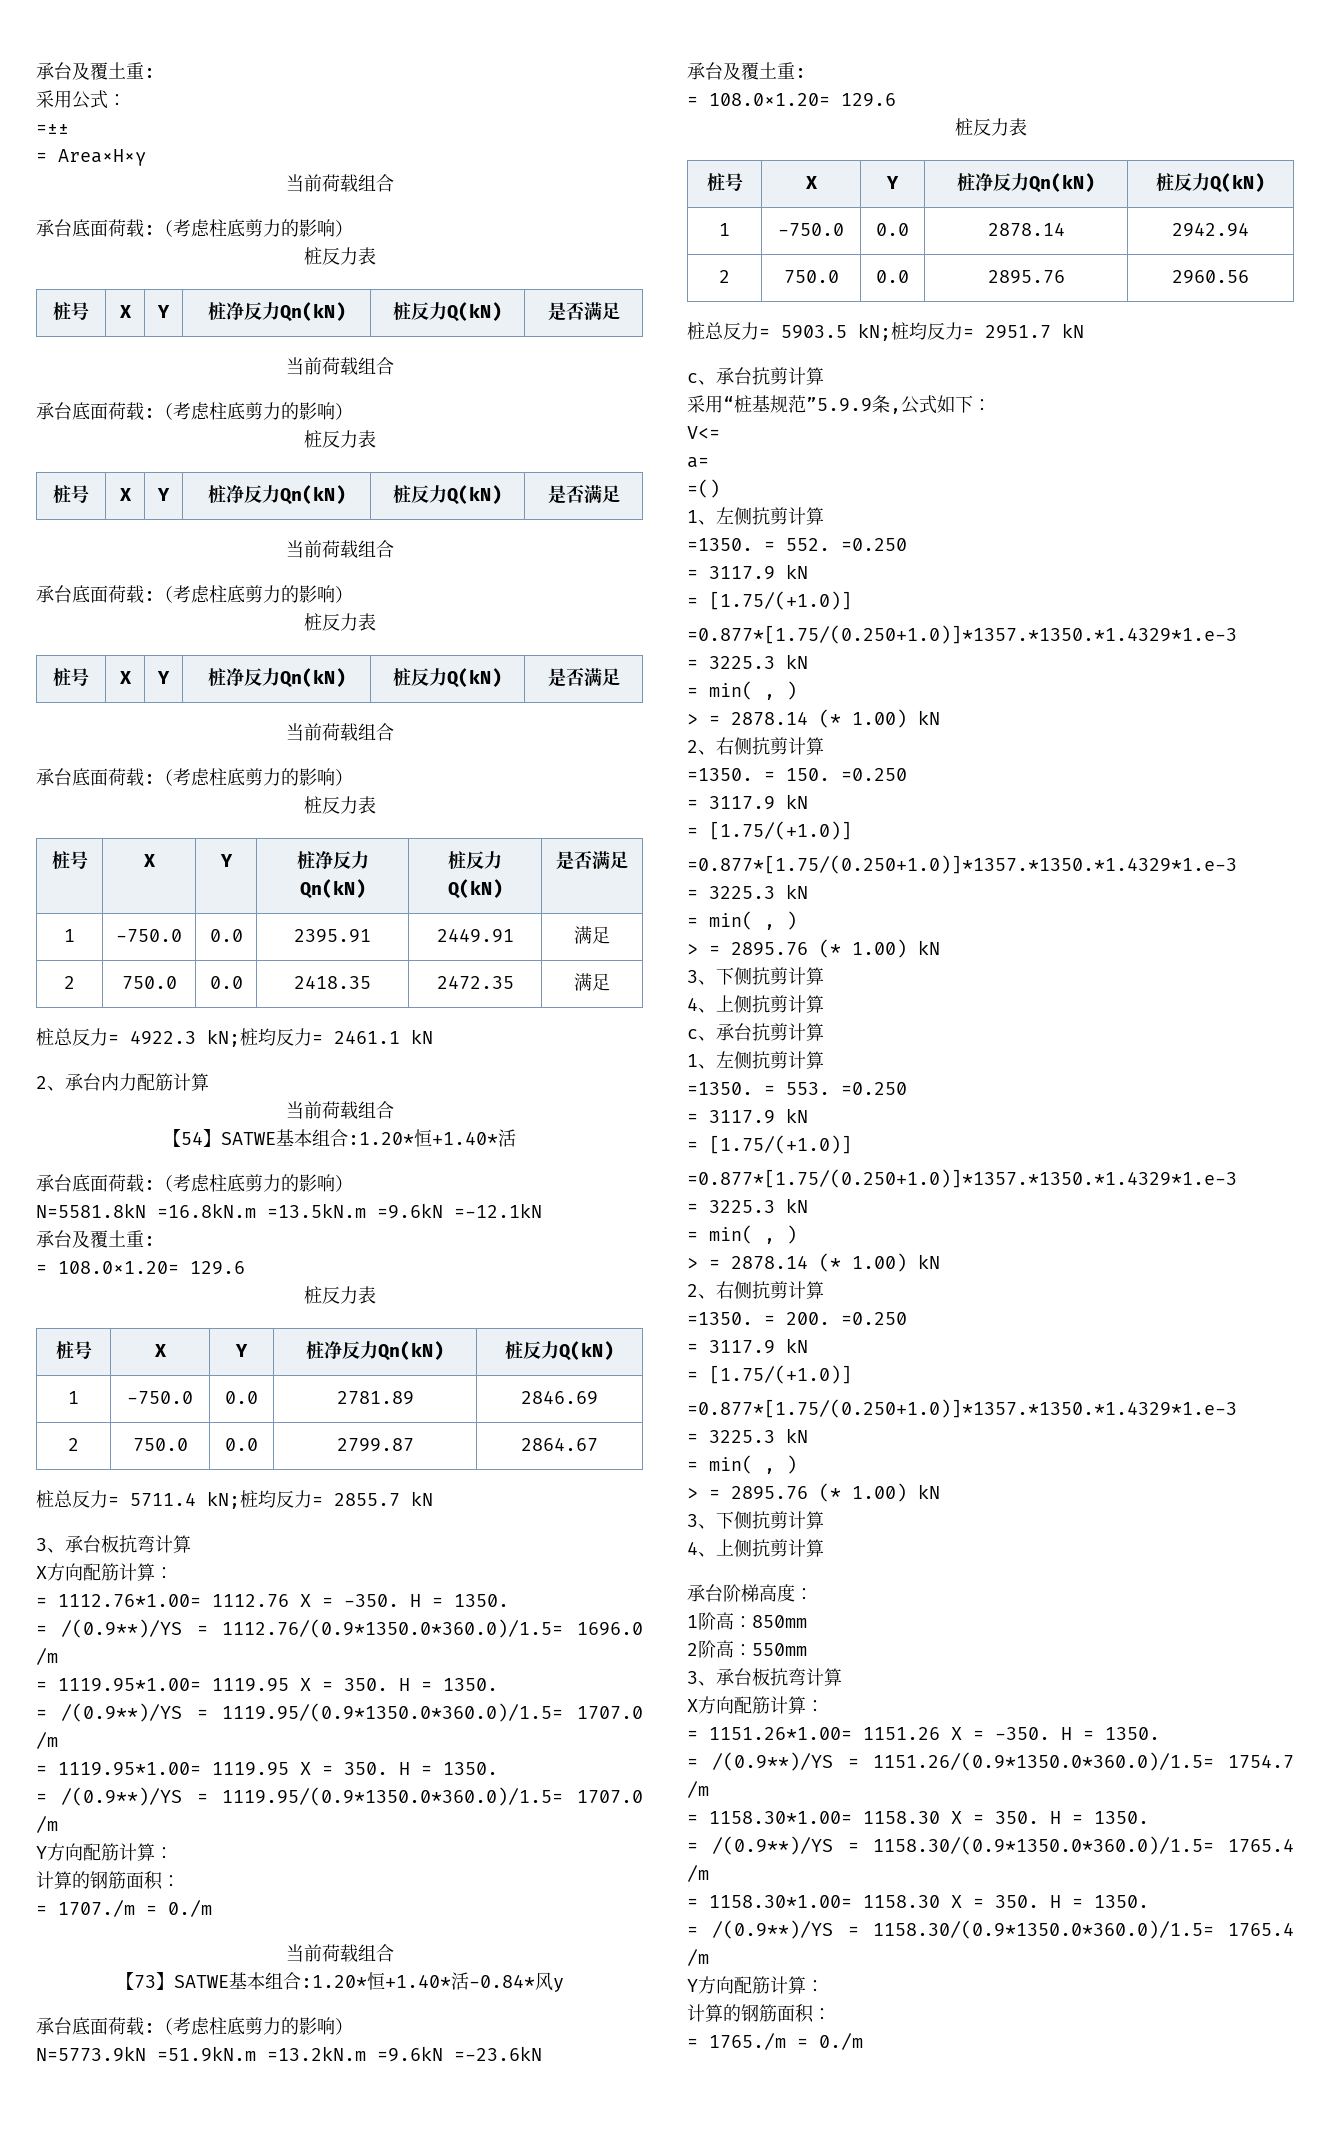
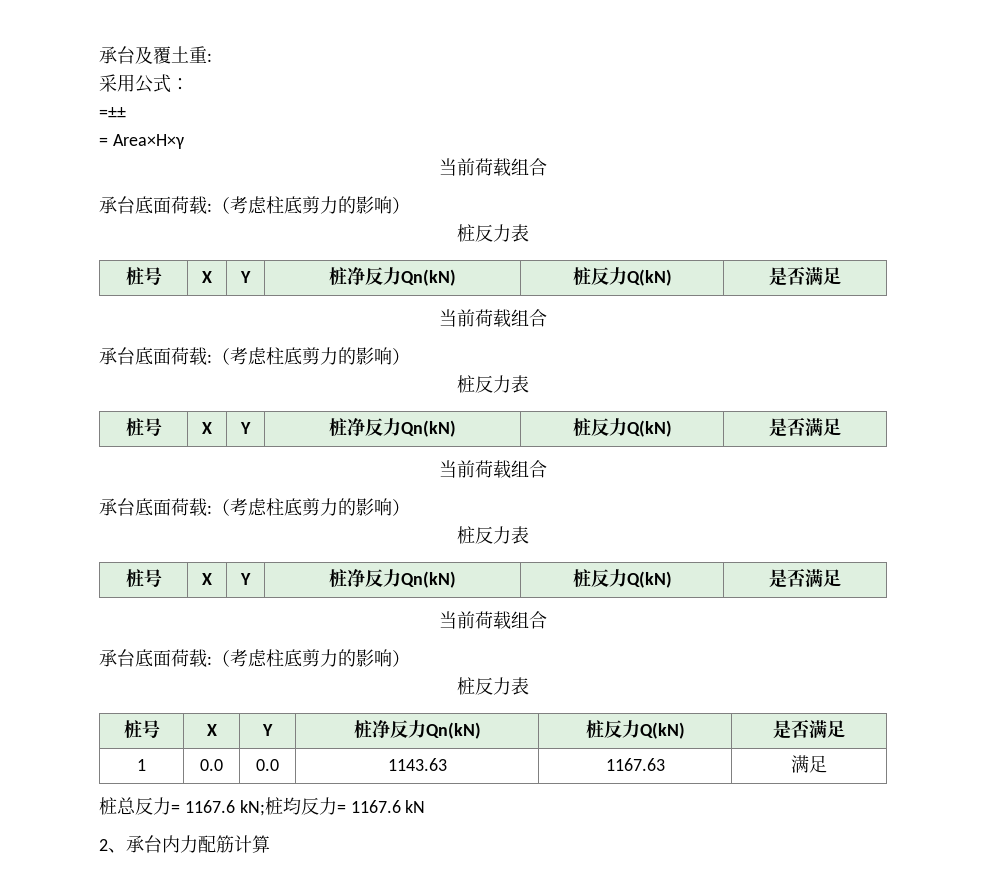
[116,929,182,942] [209,929,243,942] [294,929,371,943] [436,929,514,943] [574,926,610,944] [64,976,75,989] [121,976,177,989] [209,976,243,989] [294,976,371,989] [436,976,514,989] -750.0 | 0.0 | 2395.91 | 2449.91 | 满足 // 2 | 750.0 | 0.0 | 2418.35 | 2472.35 -> [200,759,223,771] [256,759,279,771] [387,758,447,771] [605,758,665,771] 0.0 | 0.0 | 1143.63 | 1167.63
[130,1028,400,1047] 4922.3 kN;桩均反力= 2461.1 -> [184,797,401,816] 1167.6 kN;桩均反力= 1167.6
[285,1101,394,1119] [163,1129,516,1147] [36,1174,353,1192] [36,1203,542,1219] [36,1230,155,1248] [36,1261,245,1275] [303,1286,376,1304] [55,1341,92,1359] [154,1344,167,1357] [235,1344,248,1357] [306,1341,444,1360] [505,1341,614,1360] [68,1391,79,1404] [127,1391,193,1404] [225,1391,258,1404] [336,1391,414,1405] [521,1391,598,1405] [68,1438,79,1451] [132,1438,188,1451] [225,1438,258,1451] [336,1438,414,1452] [521,1438,598,1451] [36,1490,433,1509] [36,1535,191,1553] [36,1563,173,1581] [36,1594,509,1607] [36,1619,643,1638] [36,1648,58,1665] [36,1678,498,1692] [36,1703,643,1722] [36,1732,58,1749] [36,1762,498,1776] [36,1787,643,1806] [36,1816,58,1833] [36,1843,173,1861] [36,1871,180,1890] [36,1900,212,1917] [285,1944,394,1962] [115,1972,564,1992] [36,2017,353,2035] [36,2046,542,2062] [687,62,806,80] [687,93,896,107] [954,118,1027,136] [706,173,743,191] [805,176,818,189] [886,176,899,189] [957,173,1095,192] [1156,173,1265,192] [719,223,730,236] [778,223,844,236] [876,223,909,236] [987,223,1065,236] [1172,223,1249,237] [719,270,730,283] [783,270,839,283] [876,270,909,283] [987,270,1065,284] [1172,270,1249,284] [687,322,1084,341] [687,367,824,385] [687,395,991,414] [687,426,720,439] [687,457,709,468] [687,479,720,498] [687,507,824,525] [687,538,907,551] [687,564,808,580] [687,591,852,610] [687,625,1237,644] [687,654,808,669] [687,681,797,700] [687,709,940,728] [687,737,824,755] [687,768,907,781] [687,794,808,810] [687,821,852,840] [687,855,1237,874] [687,884,808,899] [687,911,797,930] [687,939,940,958] [687,967,824,985] [687,995,824,1013] [687,1023,824,1041] [687,1051,824,1069] [687,1082,907,1095] [687,1108,808,1124] [687,1135,852,1154] [687,1169,1237,1188] [687,1198,808,1213] [687,1225,797,1244] [687,1253,940,1272] [687,1281,824,1299] [687,1312,907,1325] [687,1338,808,1354] [687,1365,852,1384] [687,1399,1237,1418] [687,1428,808,1443] [687,1455,797,1474] [687,1483,940,1502] [687,1511,824,1529] [687,1539,824,1557] [687,1584,813,1602] [687,1612,807,1630] [687,1640,807,1658] [687,1668,842,1686] [687,1696,824,1714] [687,1727,1160,1740] [687,1752,1294,1771] [687,1781,709,1798] [687,1811,1149,1824] [687,1836,1294,1855] [687,1865,709,1882] [687,1895,1149,1908] [687,1920,1294,1939] [687,1949,709,1966] [687,1976,824,1994] [687,2004,831,2023] [687,2033,863,2050] // 当前荷载组合 // 【54】SATWE基本组合:1.20*恒+1.40*活 // 承台底面荷载:（考虑柱底剪力的影响） // N=5581.8kN =16.8kN.m =13.5kN.m =9.6kN =-12.1kN // 承台及覆土重: // = 108.0×1.20= 129.6 // 桩反力表 // 桩号 | X | Y | 桩净反力Qn(kN) | 桩反力Q(kN) // 1 | -750.0 | 0.0 | 2781.89 | 2846.69 // 2 | 750.0 | 0.0 | 2799.87 | 2864.67 // 桩总反力= 5711.4 kN;桩均反力= 2855.7 kN // 3、承台板抗弯计算 // X方向配筋计算： // = 1112.76*1.00= 1112.76 X = -350. H = 1350. // = /(0.9**)/YS = 1112.76/(0.9*1350.0*360.0)/1.5= 1696.0 /m // = 1119.95*1.00= 1119.95 X = 350. H = 1350. // = /(0.9**)/YS = 1119.95/(0.9*1350.0*360.0)/1.5= 1707.0 /m // = 1119.95*1.00= 1119.95 X = 350. H = 1350. // = /(0.9**)/YS = 1119.95/(0.9*1350.0*360.0)/1.5= 1707.0 /m // Y方向配筋计算： // 计算的钢筋面积： // = 1707./m = 0./m // 当前荷载组合 // 【73】SATWE基本组合:1.20*恒+1.40*活-0.84*风y // 承台底面荷载:（考虑柱底剪力的影响） // N=5773.9kN =51.9kN.m =13.2kN.m =9.6kN =-23.6kN // 承台及覆土重: // = 108.0×1.20= 129.6 // 桩反力表 // 桩号 | X | Y | 桩净反力Qn(kN) | 桩反力Q(kN) // 1 | -750.0 | 0.0 | 2878.14 | 2942.94 // 2 | 750.0 | 0.0 | 2895.76 | 2960.56 // 桩总反力= 5903.5 kN;桩均反力= 2951.7 kN // c、承台抗剪计算 // 采用“桩基规范”5.9.9条,公式如下： // V<= // a= // =() // 1、左侧抗剪计算 // =1350. = 552. =0.250 // = 3117.9 kN // = [1.75/(+1.0)] // =0.877*[1.75/(0.250+1.0)]*1357.*1350.*1.4329*1.e-3 // = 3225.3 kN // = min( , ) // > = 2878.14 (* 1.00) kN // 2、右侧抗剪计算 // =1350. = 150. =0.250 // = 3117.9 kN // = [1.75/(+1.0)] // =0.877*[1.75/(0.250+1.0)]*1357.*1350.*1.4329*1.e-3 // = 3225.3 kN // = min( , ) // > = 2895.76 (* 1.00) kN // 3、下侧抗剪计算 // 4、上侧抗剪计算 // c、承台抗剪计算 // 1、左侧抗剪计算 // =1350. = 553. =0.250 // = 3117.9 kN // = [1.75/(+1.0)] // =0.877*[1.75/(0.250+1.0)]*1357.*1350.*1.4329*1.e-3 // = 3225.3 kN // = min( , ) // > = 2878.14 (* 1.00) kN // 2、右侧抗剪计算 // =1350. = 200. =0.250 // = 3117.9 kN // = [1.75/(+1.0)] // =0.877*[1.75/(0.250+1.0)]*1357.*1350.*1.4329*1.e-3 // = 3225.3 kN // = min( , ) // > = 2895.76 (* 1.00) kN // 3、下侧抗剪计算 // 4、上侧抗剪计算 // 承台阶梯高度： // 1阶高：850mm // 2阶高：550mm // 3、承台板抗弯计算 // X方向配筋计算： // = 1151.26*1.00= 1151.26 X = -350. H = 1350. // = /(0.9**)/YS = 1151.26/(0.9*1350.0*360.0)/1.5= 1754.7 /m // = 1158.30*1.00= 1158.30 X = 350. H = 1350. // = /(0.9**)/YS = 1158.30/(0.9*1350.0*360.0)/1.5= 1765.4 /m // = 1158.30*1.00= 1158.30 X = 350. H = 1350. // = /(0.9**)/YS = 1158.30/(0.9*1350.0*360.0)/1.5= 1765.4 /m // Y方向配筋计算： // 计算的钢筋面积： // = 1765./m = 0./m -> (270, 844) none

